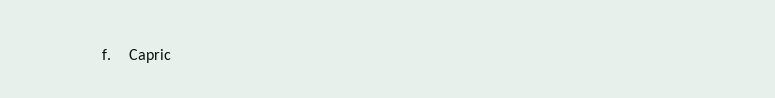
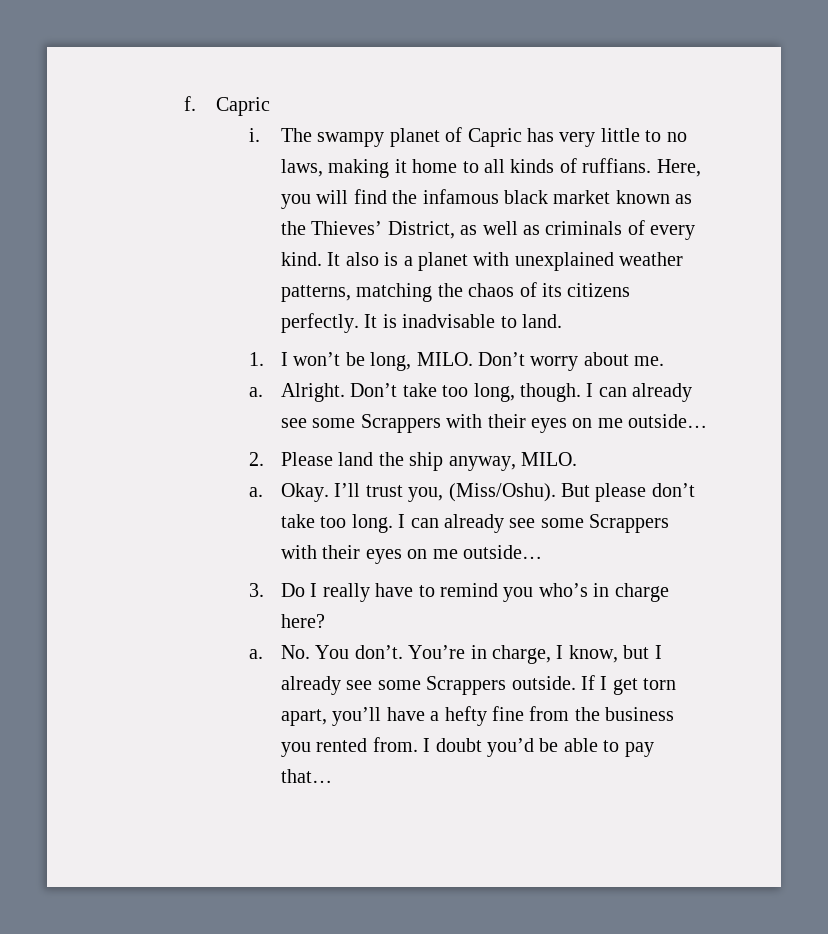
(172, 56) none -> [248,127,687,147] [281,158,701,178] [281,189,693,209] [281,220,696,240] [281,252,684,271] [281,282,631,302] [281,313,563,333] [248,352,665,371] [248,383,693,402] [281,414,708,433] [248,452,578,471] [248,483,695,502] [281,514,670,533] [281,545,543,564] [248,583,669,602] [281,614,326,628] [248,645,662,664] [281,675,677,695] [281,706,675,726] [281,737,654,757] [281,769,333,783] // i. The swampy planet of Capric has very little to no laws, making it home to all kinds of ruffians. Here, you will find the infamous black market known as the Thieves’ District, as well as criminals of every kind. It also is a planet with unexplained weather patterns, matching the chaos of its citizens perfectly. It is inadvisable to land. // 1. I won’t be long, MILO. Don’t worry about me. // a. Alright. Don’t take too long, though. I can already see some Scrappers with their eyes on me outside… // 2. Please land the ship anyway, MILO. // a. Okay. I’ll trust you, (Miss/Oshu). But please don’t take too long. I can already see some Scrappers with their eyes on me outside… // 3. Do I really have to remind you who’s in charge here? // a. No. You don’t. You’re in charge, I know, but I already see some Scrappers outside. If I get torn apart, you’ll have a hefty fine from the business you rented from. I doubt you’d be able to pay that…

